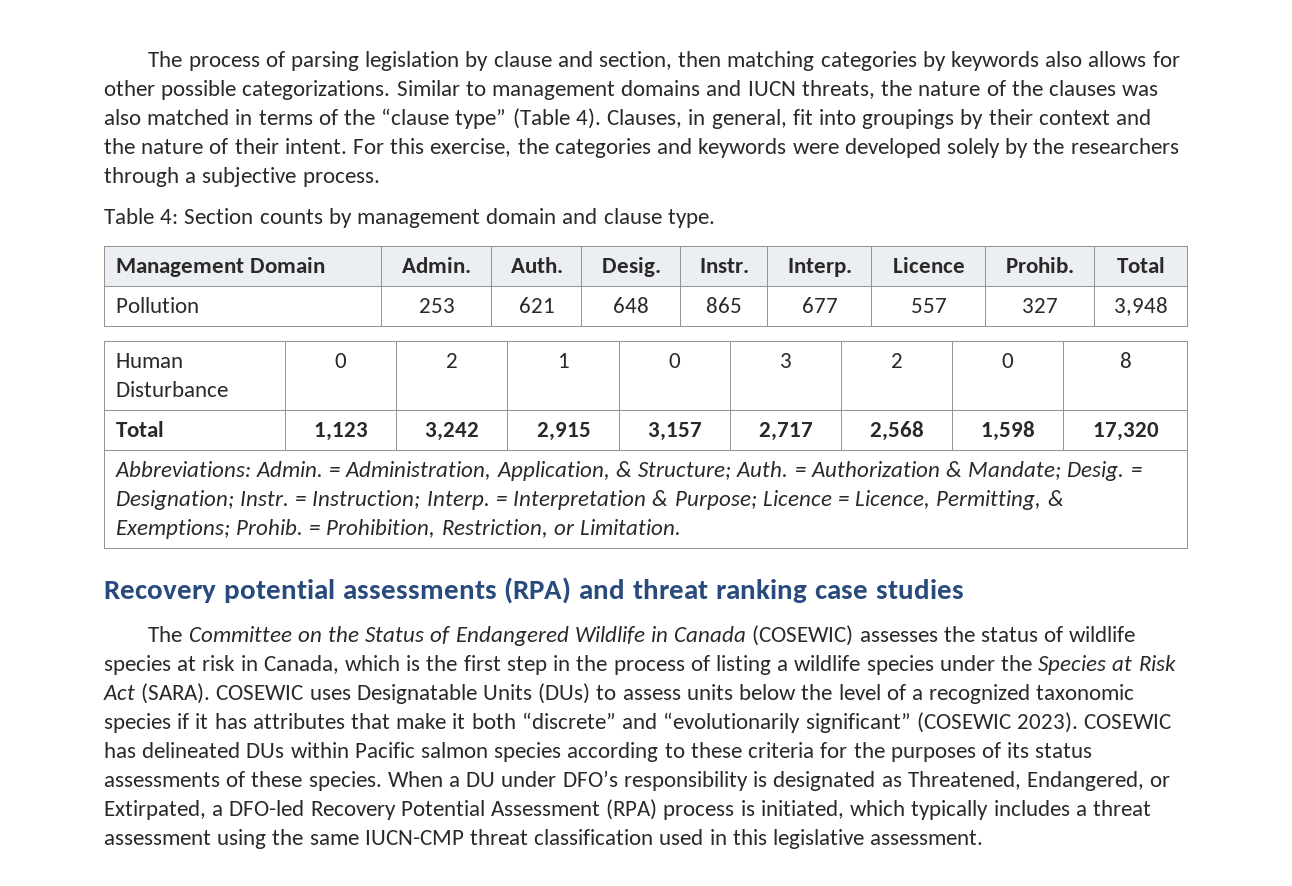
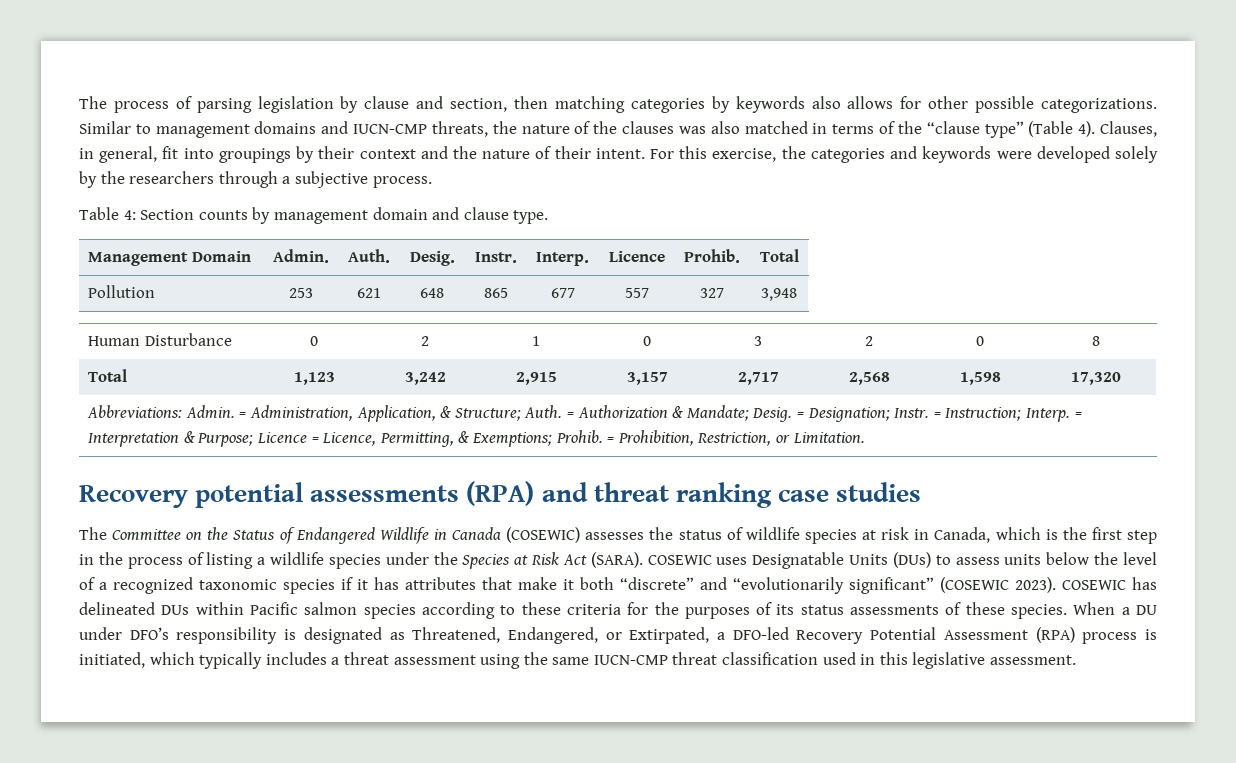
[747,81,796,96] IUCN -> [353,124,428,134] IUCN-CMP

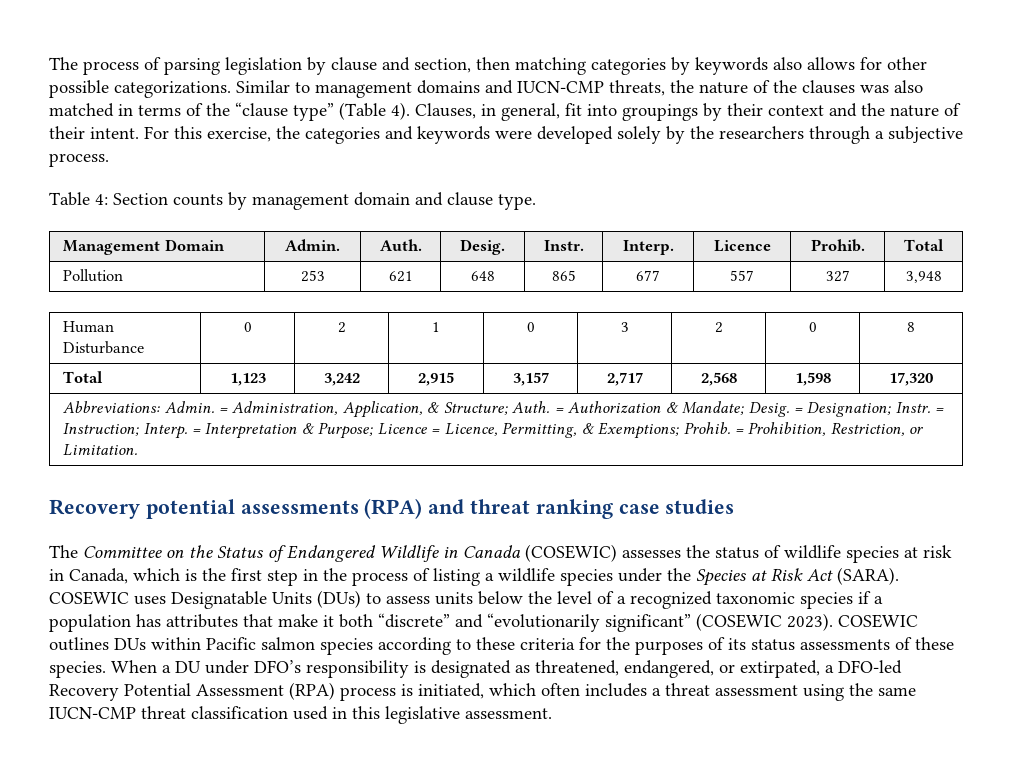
[357,579,368,590] it -> [874,596,883,604] [49,614,131,632] a population
[1132,577,1157,590] [79,602,155,615] has delineated -> [49,637,109,651] outlines
[412,627,710,644] Threatened, Endangered, or Extirpated, -> [535,660,820,678] threatened, endangered, or extirpated,
[199,652,263,669] typically -> [541,683,580,696] often

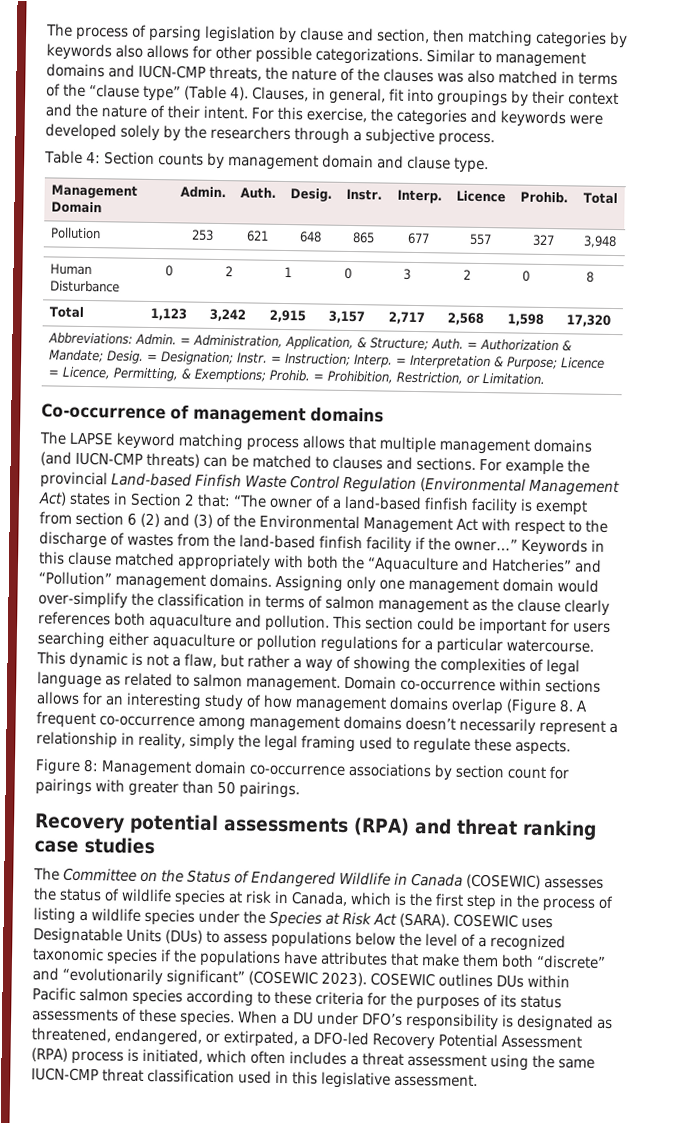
(139, 450) none -> [41,403,384,425] [39,431,592,455] [40,451,590,476] [40,471,620,497] [38,491,588,516] [39,511,608,536] [39,531,605,556] [39,551,602,574] [38,571,599,595] [38,591,610,616] [38,611,611,636] [37,631,594,655] [36,651,580,676] [37,671,601,693] [36,691,587,716] [36,711,618,736] [36,731,571,756] [35,758,569,781] [35,778,300,799] // Co-occurrence of management domains // The LAPSE keyword matching process allows that multiple management domains (and IUCN-CMP threats) can be matched to clauses and sections. For example the provincial Land-based Finfish Waste Control Regulation (Environmental Management Act) states in Section 2 that: “The owner of a land-based finfish facility is exempt from section 6 (2) and (3) of the Environmental Management Act with respect to the discharge of wastes from the land-based finfish facility if the owner…” Keywords in this clause matched appropriately with both the “Aquaculture and Hatcheries” and “Pollution” management domains. Assigning only one management domain would over-simplify the classification in terms of salmon management as the clause clearly references both aquaculture and pollution. This section could be important for users searching either aquaculture or pollution regulations for a particular watercourse. This dynamic is not a flaw, but rather a way of showing the complexities of legal language as related to salmon management. Domain co-occurrence within sections allows for an interesting study of how management domains overlap (Figure 8. A frequent co-occurrence among management domains doesn’t necessarily represent a relationship in reality, simply the legal framing used to regulate these aspects. // Figure 8: Management domain co-occurrence associations by section count for pairings with greater than 50 pairings.
[435,592,473,605] units -> [271,930,352,949] populations
[874,596,883,604] [49,614,161,632] a population has -> [173,949,318,968] the populations have
[323,615,334,627] it -> [462,953,499,968] them

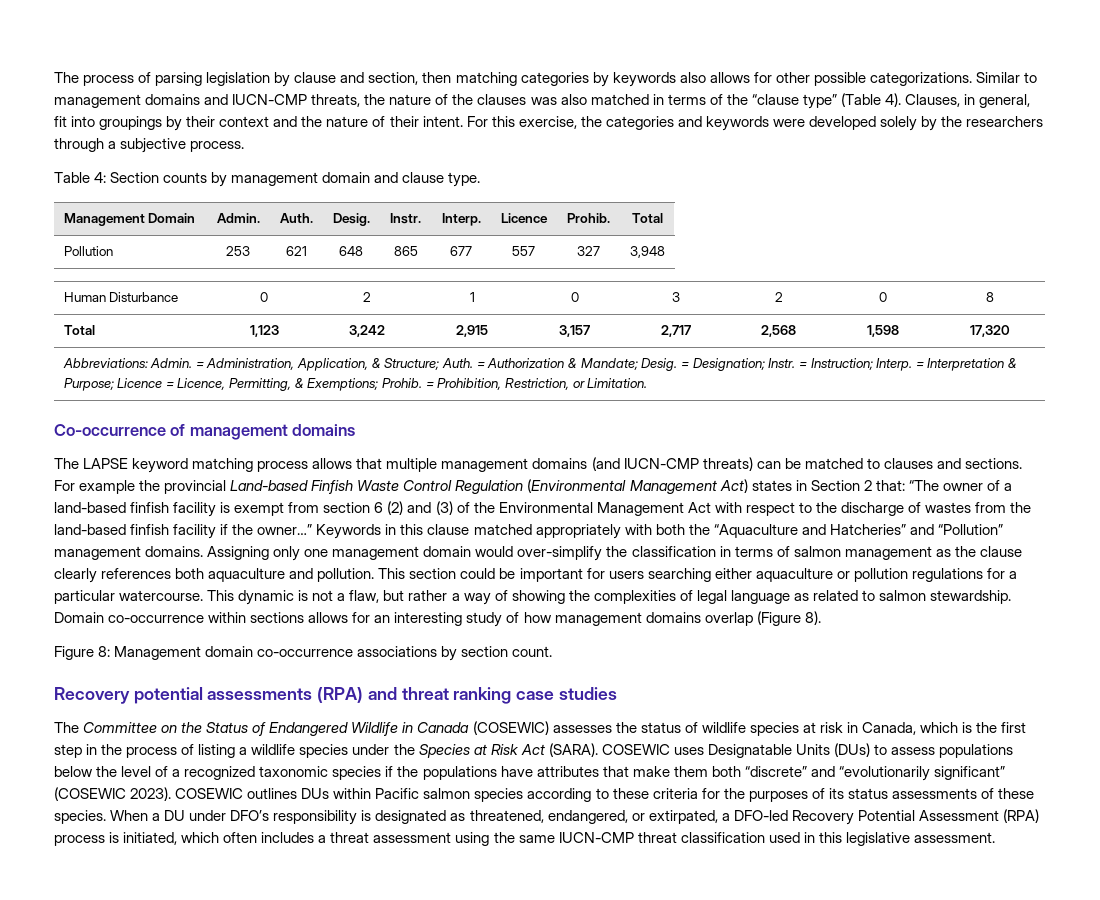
[246,675,341,692] management. -> [930,590,1012,604] stewardship.
[558,699,587,713] [36,711,618,736] [36,731,571,756] 8. A frequent co-occurrence among management domains doesn’t necessarily represent a relationship in reality, simply the legal framing used to regulate these aspects. -> [804,611,821,625] 8).
[506,766,569,780] [35,778,300,799] count for pairings with greater than 50 pairings. -> [512,646,553,657] count.

